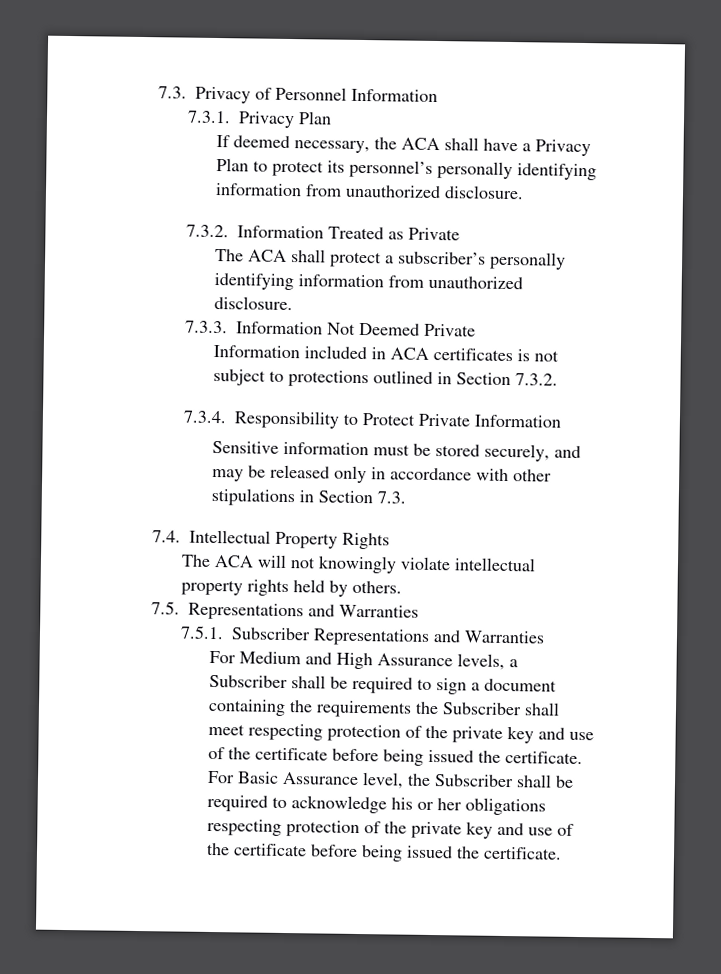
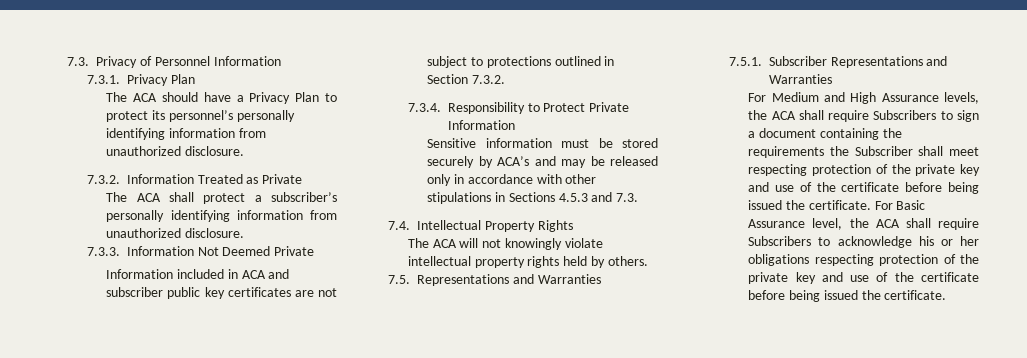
[216,135,480,154] If deemed necessary, the ACA shall -> [106,92,198,102] The ACA should
[433,347,531,362] certificates is -> [268,269,290,279] [106,287,314,299] and subscriber public key certificates are
[484,443,551,462] securely, -> [427,156,530,168] securely by ACA’s
[318,490,374,504] Section -> [508,192,613,202] Sections 4.5.3 and
[509,659,519,668] [209,674,414,694] a Subscriber shall be required -> [748,110,937,122] the ACA shall require Subscribers
[434,774,575,788] [207,794,269,812] Subscriber shall be required -> [875,218,979,230] [748,236,812,246] ACA shall require Subscribers

